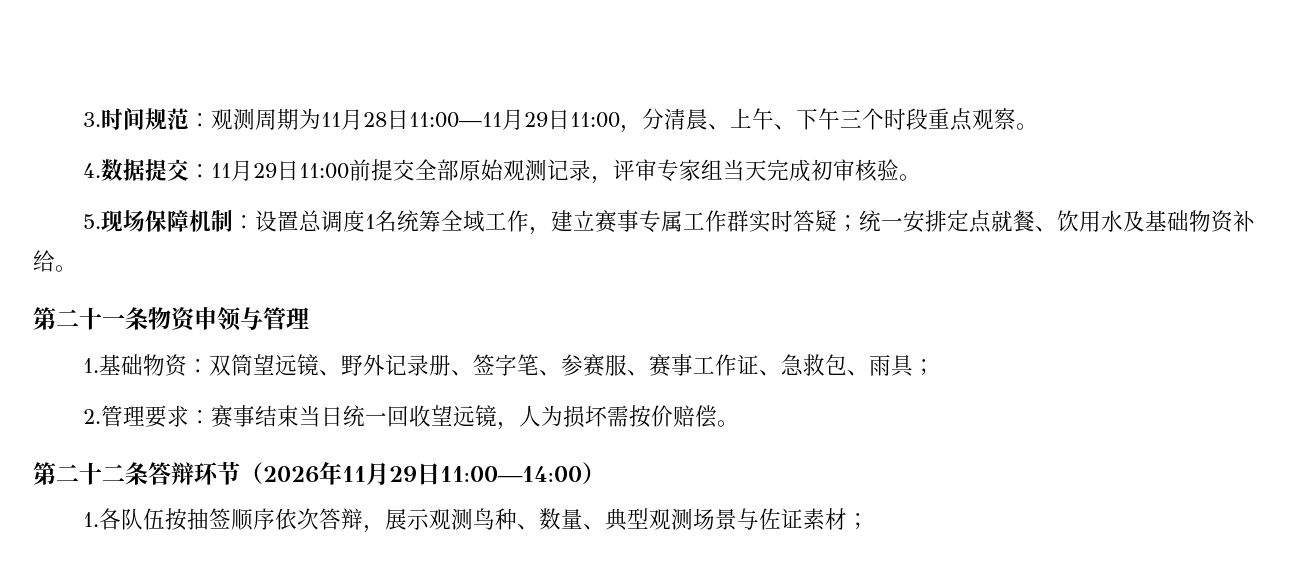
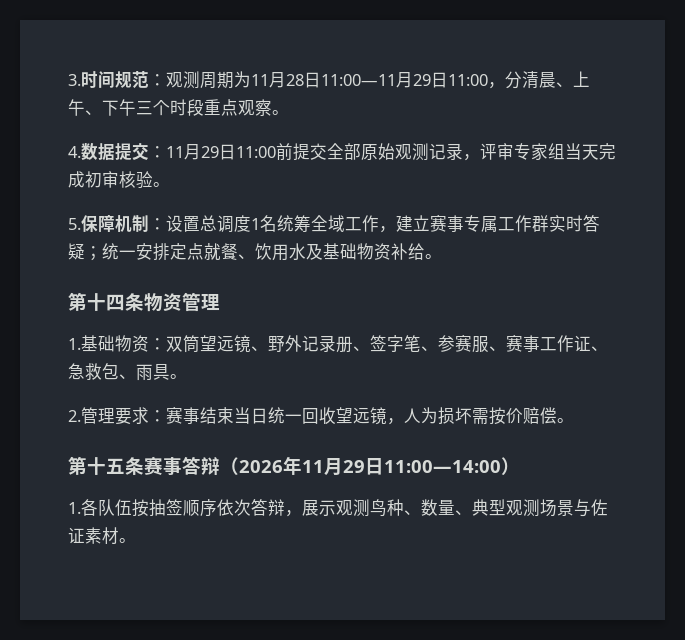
[101,210,146,232] 现场 -> (81, 224) none
[56,307,263,332] 二十一条物资申领与 -> [87,293,182,312] 十四条物资
[913,359,936,375] ； -> [170,374,187,379] 。
[56,461,240,485] 二十二条答辩环节 -> [87,456,220,475] 十五条赛事答辩
[847,513,870,529] ； -> [119,538,136,543] 。

